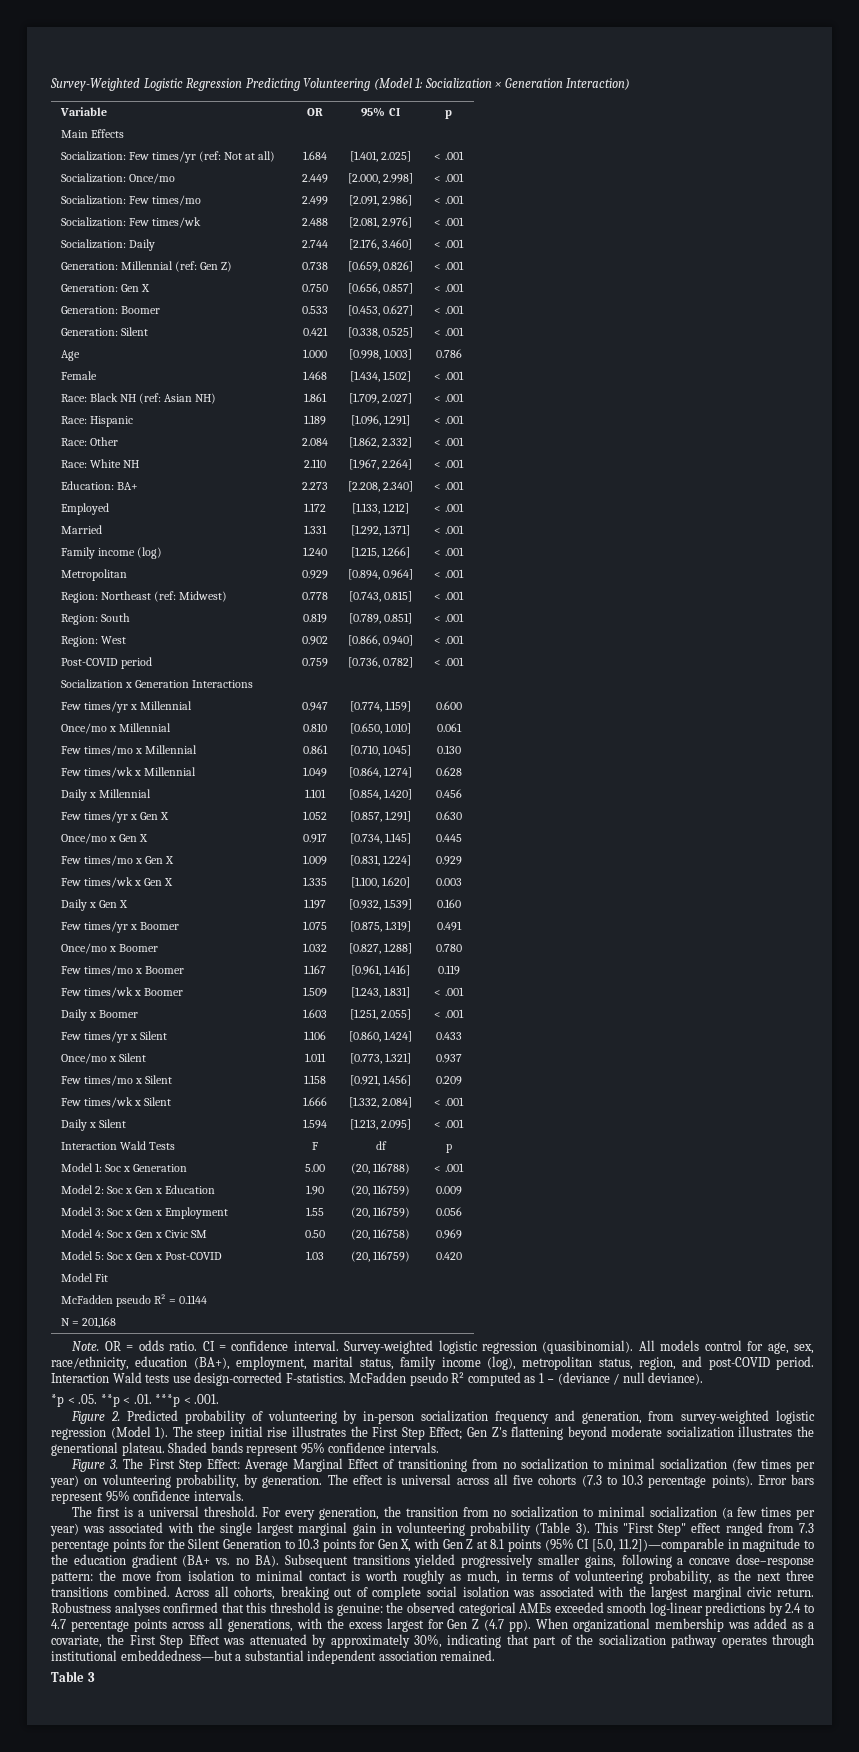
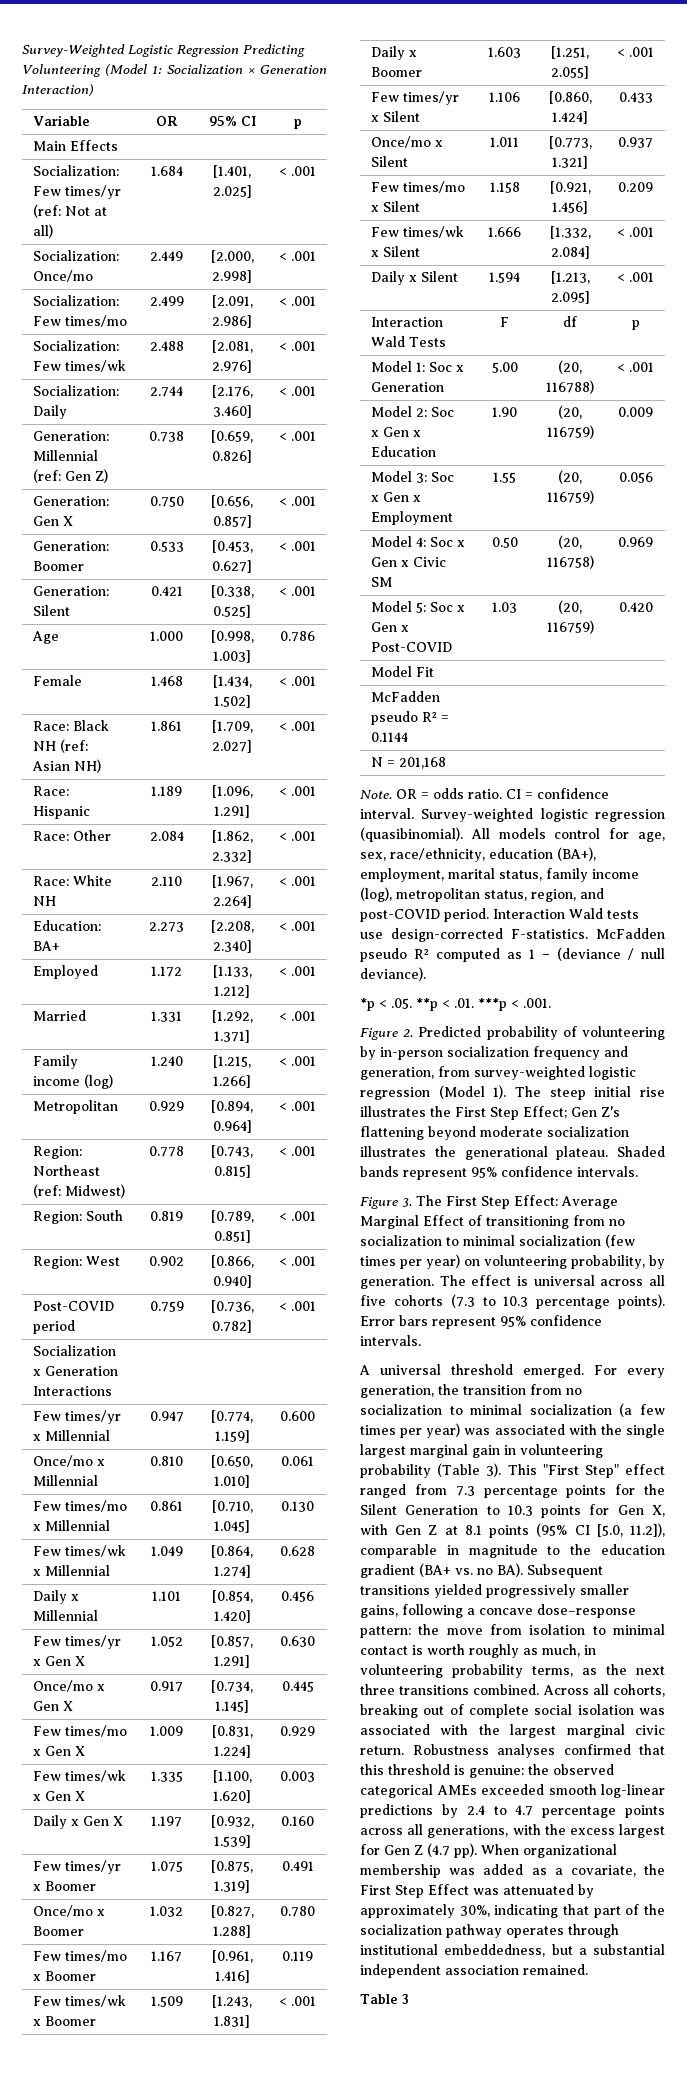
[72,1506,258,1517] The first is a universal threshold. -> [359,1364,584,1378] A universal threshold emerged.
[619,1538,725,1552] 11.2])—comparable -> [630,1523,665,1537] [360,1544,437,1558] 11.2]), comparable
[522,1570,712,1584] terms of volunteering probability, -> [360,1664,573,1678] volunteering probability terms,
[120,1650,233,1661] embeddedness—but -> [444,1944,573,1957] embeddedness, but

